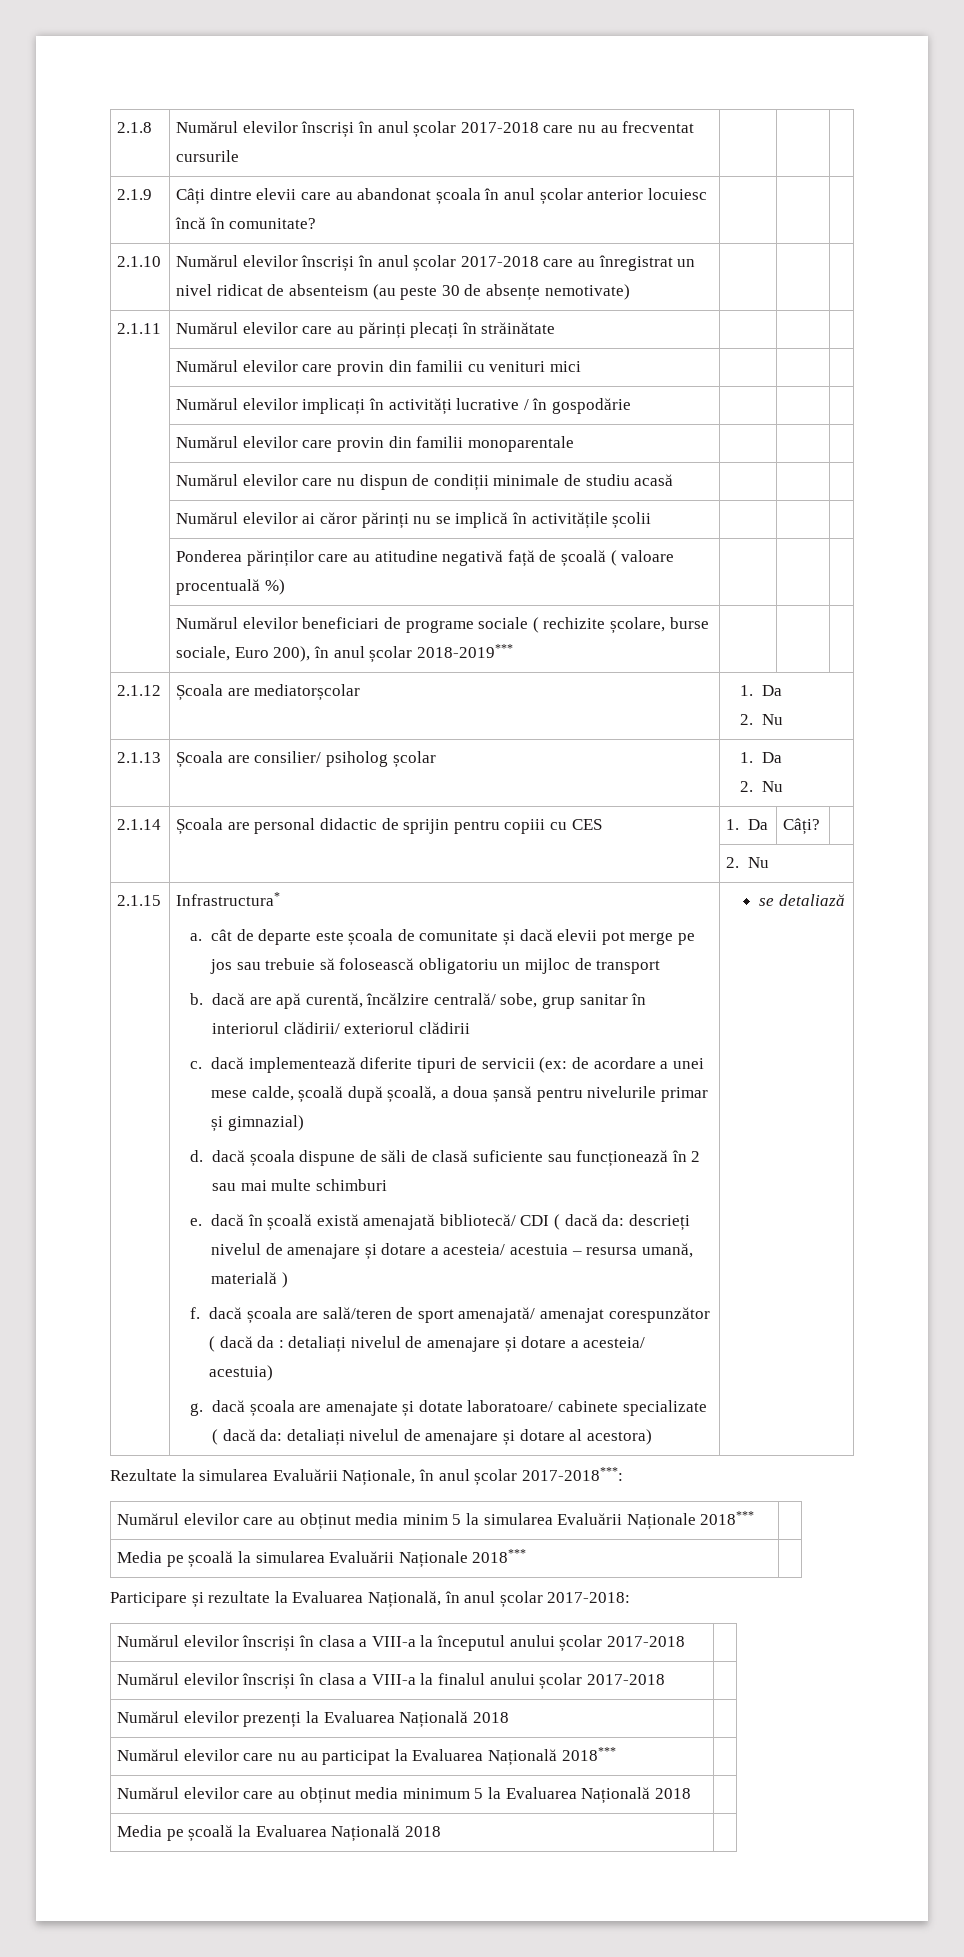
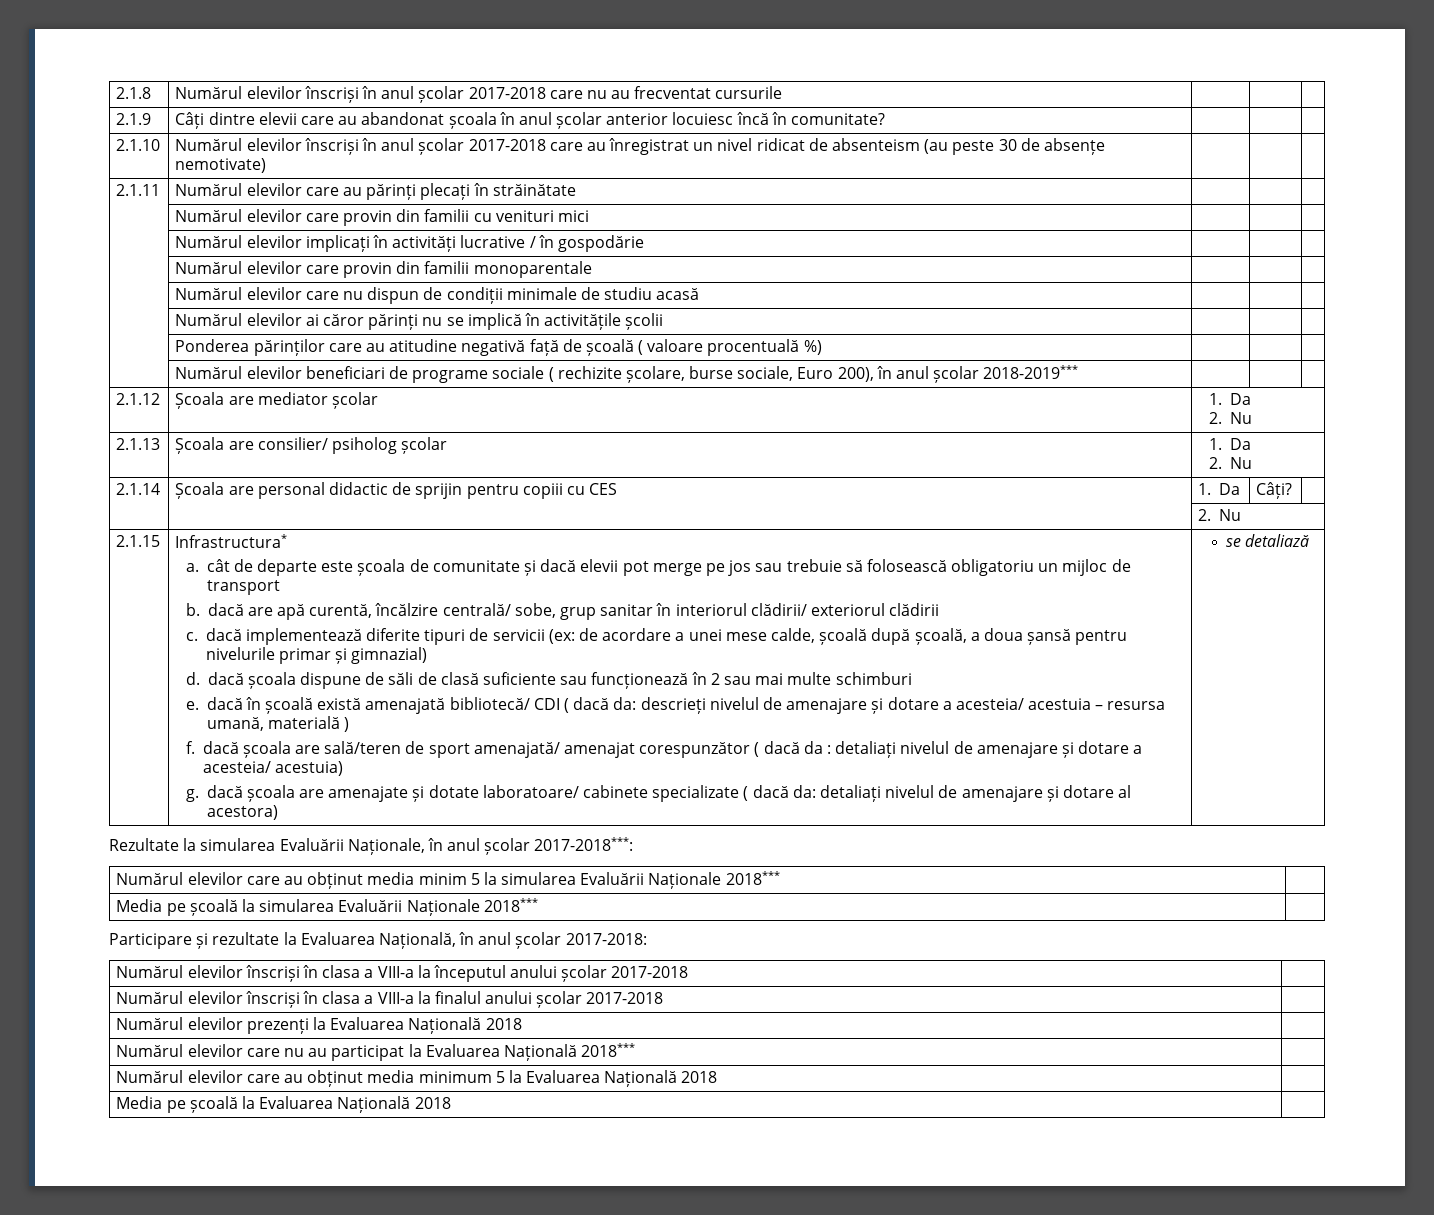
[254,684,361,701] mediatorșcolar -> [257,392,378,409] mediator școlar

